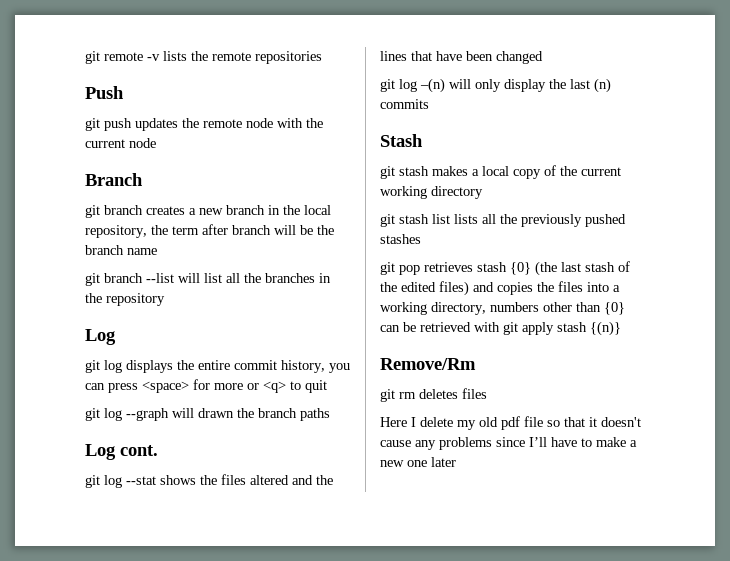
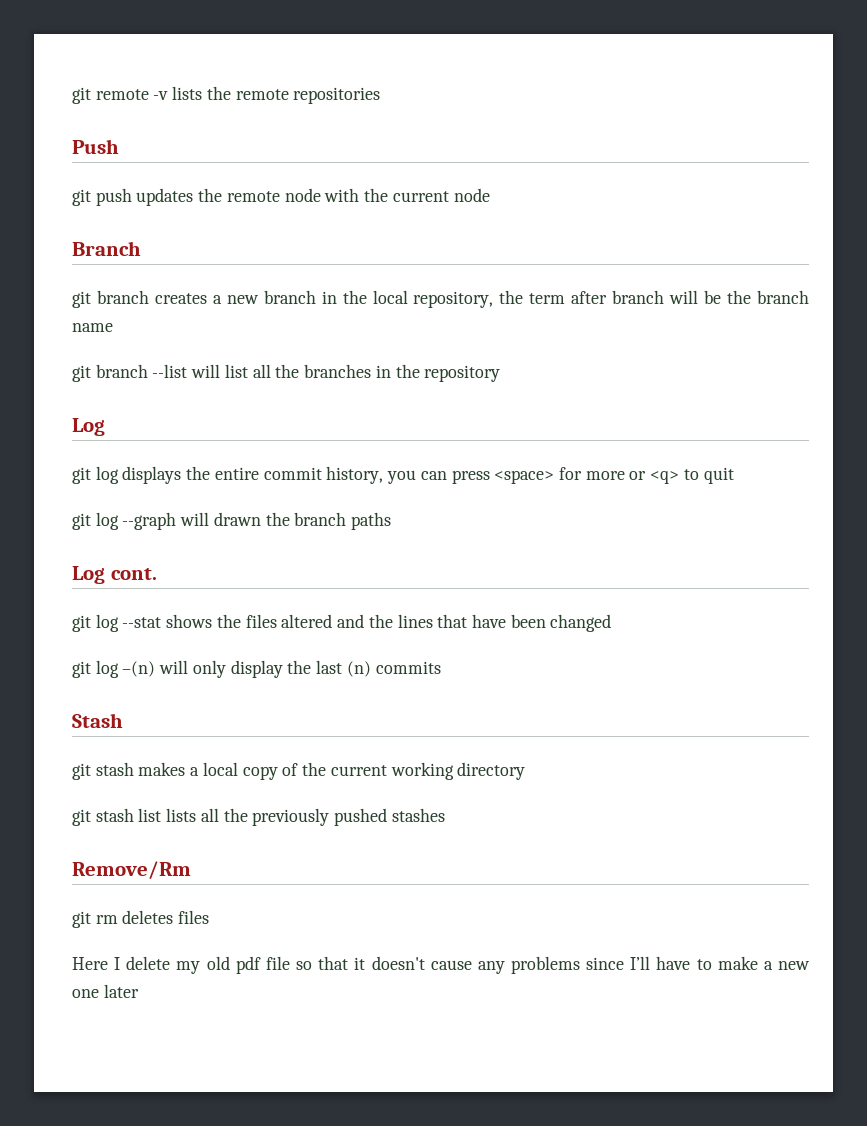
[380,261,630,276] [380,281,620,296] [380,302,625,315] [380,321,621,336] // git pop retrieves stash {0} (the last stash of the edited files) and copies the files into a working directory, numbers other than {0} can be retrieved with git apply stash {(n)} -> (445, 815) none

